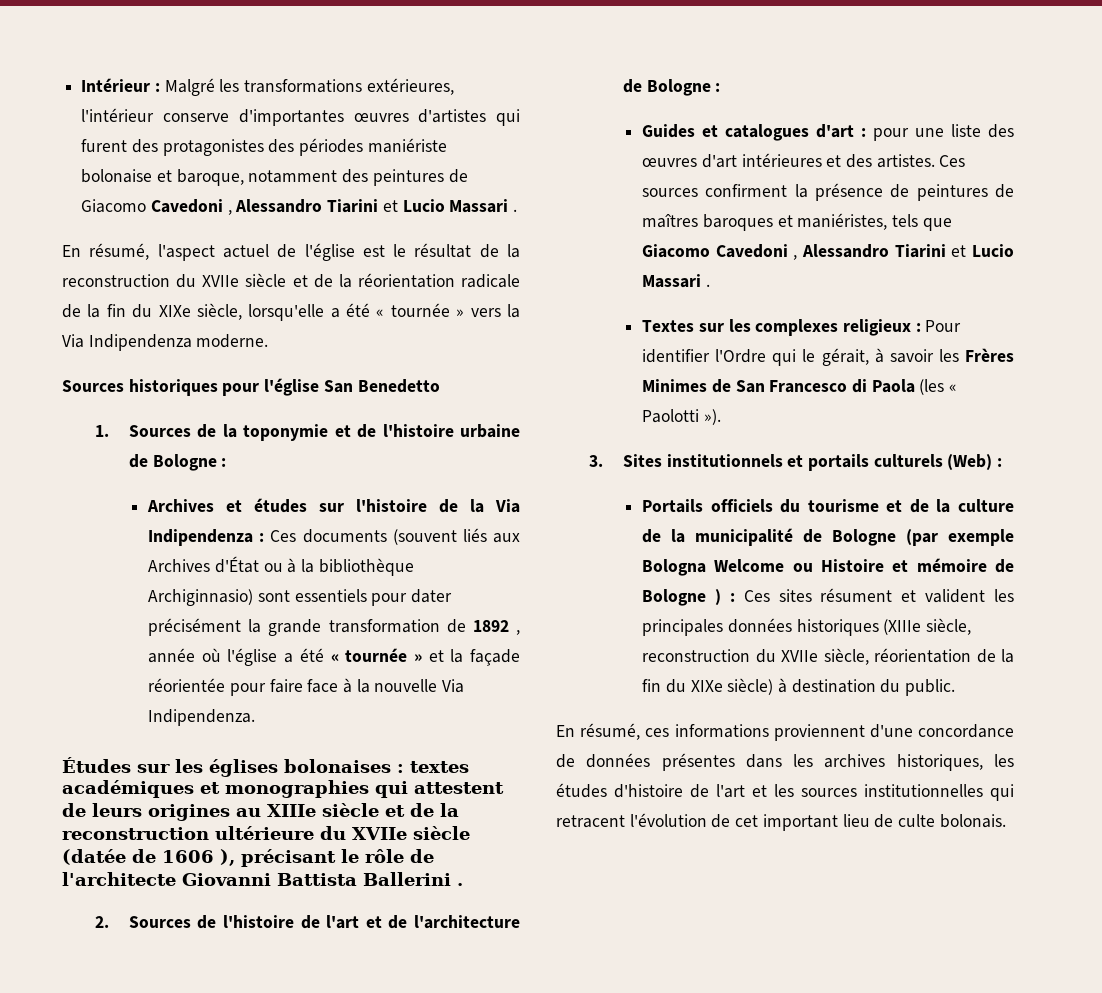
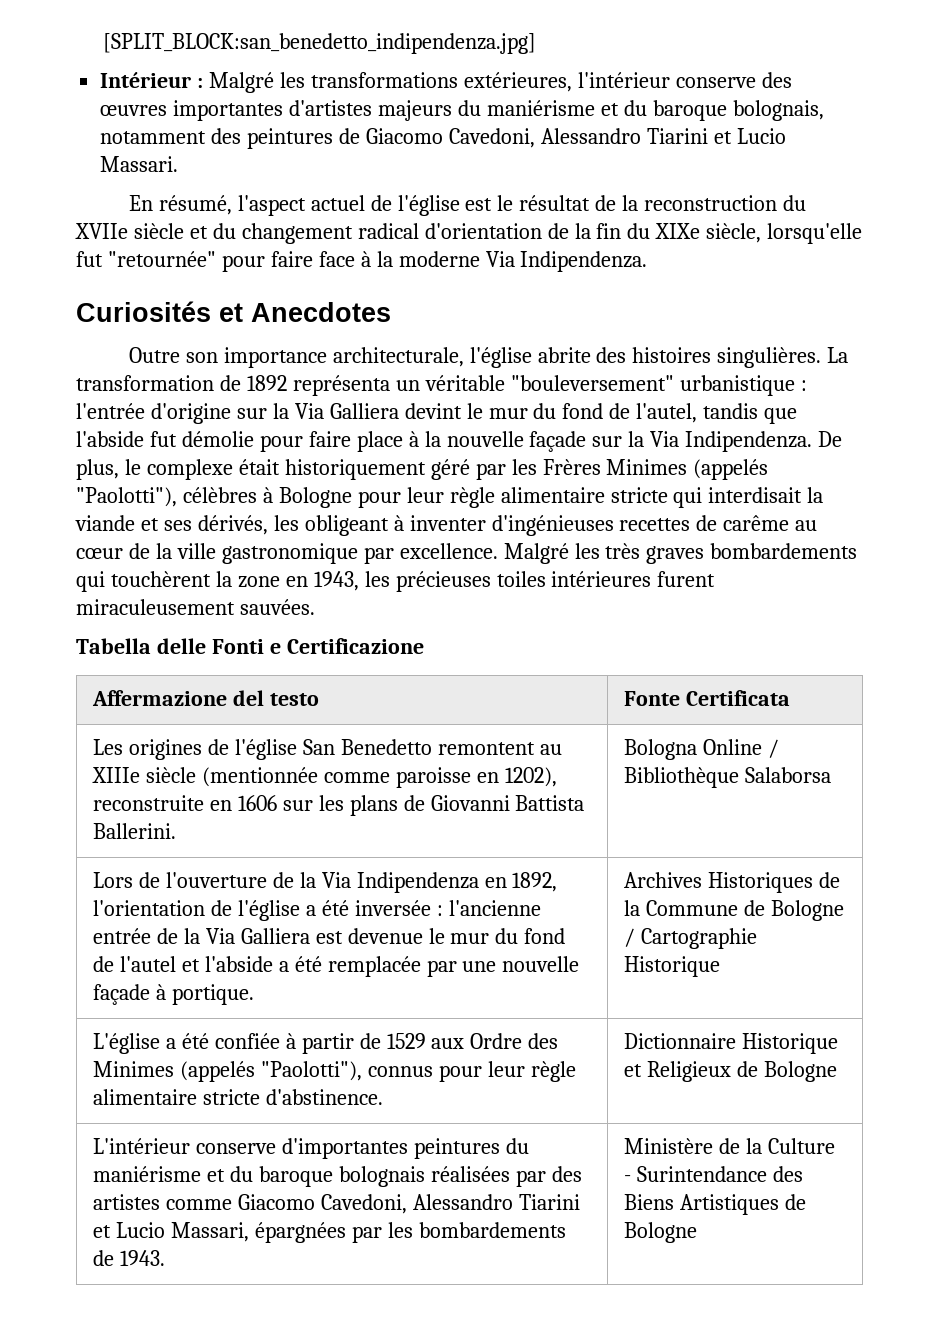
(81, 85) none -> [102,33,536,54] [SPLIT_BLOCK:san_benedetto_indipendenza.jpg] //
[238,109,520,126] [81,138,447,156] [81,169,244,186] d'importantes œuvres d'artistes qui furent des protagonistes des périodes maniériste bolonaise et baroque, -> [761,72,792,88] [100,100,824,121] des œuvres importantes d'artistes majeurs du maniérisme et du baroque bolognais,
[150,199,518,215] Cavedoni , Alessandro Tiarini et Lucio Massari . -> [448,128,786,148] [100,156,179,172] Cavedoni, Alessandro Tiarini et Lucio Massari.
[313,273,520,288] de la réorientation radicale -> [212,223,542,244] du changement radical d'orientation
[330,303,520,318] [62,334,269,351] [62,378,440,396] [95,424,521,441] [128,454,227,471] [147,498,520,513] [148,528,520,546] [148,556,414,576] [148,589,452,606] [148,618,520,636] [148,648,521,666] [148,678,226,692] a été « tournée » vers la Via Indipendenza moderne. // Sources historiques pour l'église San Benedetto // 1. Sources de la toponymie et de l'histoire urbaine de Bologne : // Archives et études sur l'histoire de la Via Indipendenza : Ces documents (souvent liés aux Archives d'État ou à la bibliothèque Archiginnasio) sont essentiels pour dater précisément la grande transformation de 1892 , année où l'église a été « tournée » et la façade réorientée -> [76,251,216,267] fut "retournée"
[374,679,438,692] nouvelle -> [398,251,480,267] moderne
[62,757,469,777] [62,780,504,798] [62,803,459,821] [62,826,470,840] [62,849,434,867] [62,872,463,886] [95,915,520,929] [622,79,721,96] [642,124,1014,141] [642,153,966,168] [642,183,1015,201] [642,213,952,231] [642,244,1014,260] [642,274,710,288] [642,319,962,336] [642,348,1014,366] [642,379,958,395] [642,409,721,425] [589,454,1003,471] [642,499,1014,513] [642,528,1014,546] [642,558,1015,576] [642,588,1014,606] [642,618,971,636] [642,648,1014,665] [642,678,956,696] [556,723,1014,741] [556,753,1014,771] [556,783,1014,801] [556,813,1006,831] Études sur les églises bolonaises : textes académiques et monographies qui attestent de leurs origines au XIIIe siècle et de la reconstruction ultérieure du XVIIe siècle (datée de 1606 ), précisant le rôle de l'architecte Giovanni Battista Ballerini . // 2. Sources de l'histoire de l'art et de l'architecture de Bologne : // Guides et catalogues d'art : pour une liste des œuvres d'art intérieures et des artistes. Ces sources confirment la présence de peintures de maîtres baroques et maniéristes, tels que Giacomo Cavedoni , Alessandro Tiarini et Lucio Massari . // Textes sur les complexes religieux : Pour identifier l'Ordre qui le gérait, à savoir les Frères Minimes de San Francesco di Paola (les « Paolotti »). // 3. Sites institutionnels et portails culturels (Web) : // Portails officiels du tourisme et de la culture de la municipalité de Bologne (par exemple Bologna Welcome ou Histoire et mémoire de Bologne ) : Ces sites résument et valident les principales données historiques (XIIIe siècle, reconstruction du XVIIe siècle, réorientation de la fin du XIXe siècle) à destination du public. // En résumé, ces informations proviennent d'une concordance de données présentes dans les archives historiques, les études d'histoire de l'art et les sources institutionnelles qui retracent l'évolution de cet important lieu de culte bolonais. -> [76,301,391,322] [128,347,849,368] [76,375,807,396] [76,403,798,424] [76,431,843,452] [76,459,769,480] [76,487,824,508] [75,515,818,536] [76,543,858,564] [76,571,716,592] [76,599,315,615] [76,638,424,654] [91,690,319,706] [623,690,790,706] [92,739,562,760] [91,767,557,788] [92,795,585,816] [92,823,176,839] [623,739,779,760] [623,767,831,788] [92,872,558,893] [92,900,541,921] [92,928,566,944] [92,956,580,977] [92,984,254,1005] [623,872,840,893] [623,900,844,921] [623,928,757,949] [623,956,720,977] [92,1033,559,1054] [92,1061,576,1082] [92,1089,383,1105] [623,1033,838,1054] [623,1061,837,1082] [92,1138,529,1159] [92,1166,582,1187] [92,1194,580,1214] [92,1222,566,1243] [92,1250,165,1266] [623,1138,835,1154] [623,1166,803,1182] [623,1194,806,1215] [623,1222,697,1243] Curiosités et Anecdotes // Outre son importance architecturale, l'église abrite des histoires singulières. La transformation de 1892 représenta un véritable "bouleversement" urbanistique : l'entrée d'origine sur la Via Galliera devint le mur du fond de l'autel, tandis que l'abside fut démolie pour faire place à la nouvelle façade sur la Via Indipendenza. De plus, le complexe était historiquement géré par les Frères Minimes (appelés "Paolotti"), célèbres à Bologne pour leur règle alimentaire stricte qui interdisait la viande et ses dérivés, les obligeant à inventer d'ingénieuses recettes de carême au cœur de la ville gastronomique par excellence. Malgré les très graves bombardements qui touchèrent la zone en 1943, les précieuses toiles intérieures furent miraculeusement sauvées. // Tabella delle Fonti e Certificazione // Affermazione del testo | Fonte Certificata // Les origines de l'église San Benedetto remontent au XIIIe siècle (mentionnée comme paroisse en 1202), reconstruite en 1606 sur les plans de Giovanni Battista Ballerini. | Bologna Online / Bibliothèque Salaborsa // Lors de l'ouverture de la Via Indipendenza en 1892, l'orientation de l'église a été inversée : l'ancienne entrée de la Via Galliera est devenue le mur du fond de l'autel et l'abside a été remplacée par une nouvelle façade à portique. | Archives Historiques de la Commune de Bologne / Cartographie Historique // L'église a été confiée à partir de 1529 aux Ordre des Minimes (appelés "Paolotti"), connus pour leur règle alimentaire stricte d'abstinence. | Dictionnaire Historique et Religieux de Bologne // L'intérieur conserve d'importantes peintures du maniérisme et du baroque bolognais réalisées par des artistes comme Giacomo Cavedoni, Alessandro Tiarini et Lucio Massari, épargnées par les bombardements de 1943. | Ministère de la Culture - Surintendance des Biens Artistiques de Bologne

